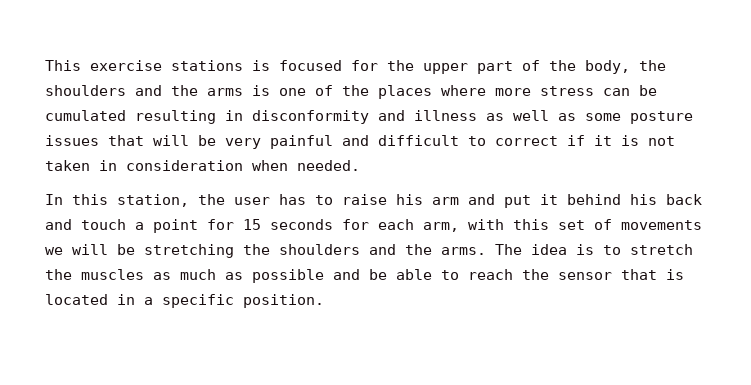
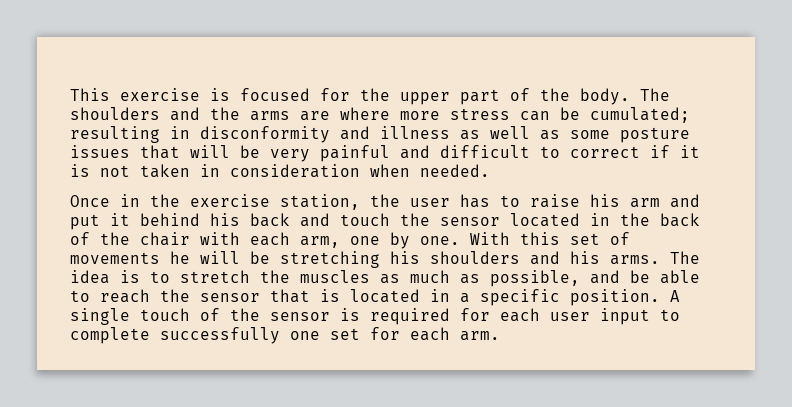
[171,60,243,71] stations -> (200, 94) none
[585,60,666,74] body, the -> [580,88,670,105] body. The
[252,85,432,99] is one of the places -> [300,111,330,121] are
[45,110,126,121] cumulated -> [590,107,690,123] cumulated;
[45,194,108,205] In this -> [70,194,270,207] Once in the exercise
[135,219,504,233] a point for 15 seconds for each arm, with -> [400,213,700,227] [70,232,510,249] the sensor located in the back of the chair with each arm, one by one. With
[45,247,63,255] we -> [170,251,190,264] he
[243,244,432,255] the shoulders and the -> [390,251,600,265] his shoulders and his
[252,269,324,283] possible -> [490,270,580,287] possible,
(324, 301) none -> [670,290,680,302] [70,308,680,325] [70,327,500,344] A single touch of the sensor is required for each user input to complete successfully one set for each arm.

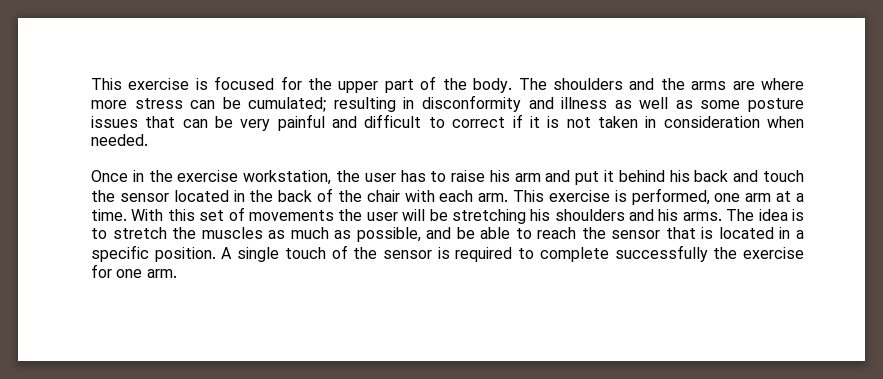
[190,145,230,158] will -> [182,119,208,128] can
[280,194,360,210] station, -> [243,170,332,185] workstation,
[300,232,460,249] arm, one by one. -> [478,188,805,205] [91,209,127,221] arm. This exercise is performed, one arm at a time.
[170,251,190,264] he -> [338,209,398,221] the user
[460,308,680,325] [70,327,450,344] for each user input to complete successfully one set for each -> [518,245,804,262] [91,264,143,278] to complete successfully the exercise for one

